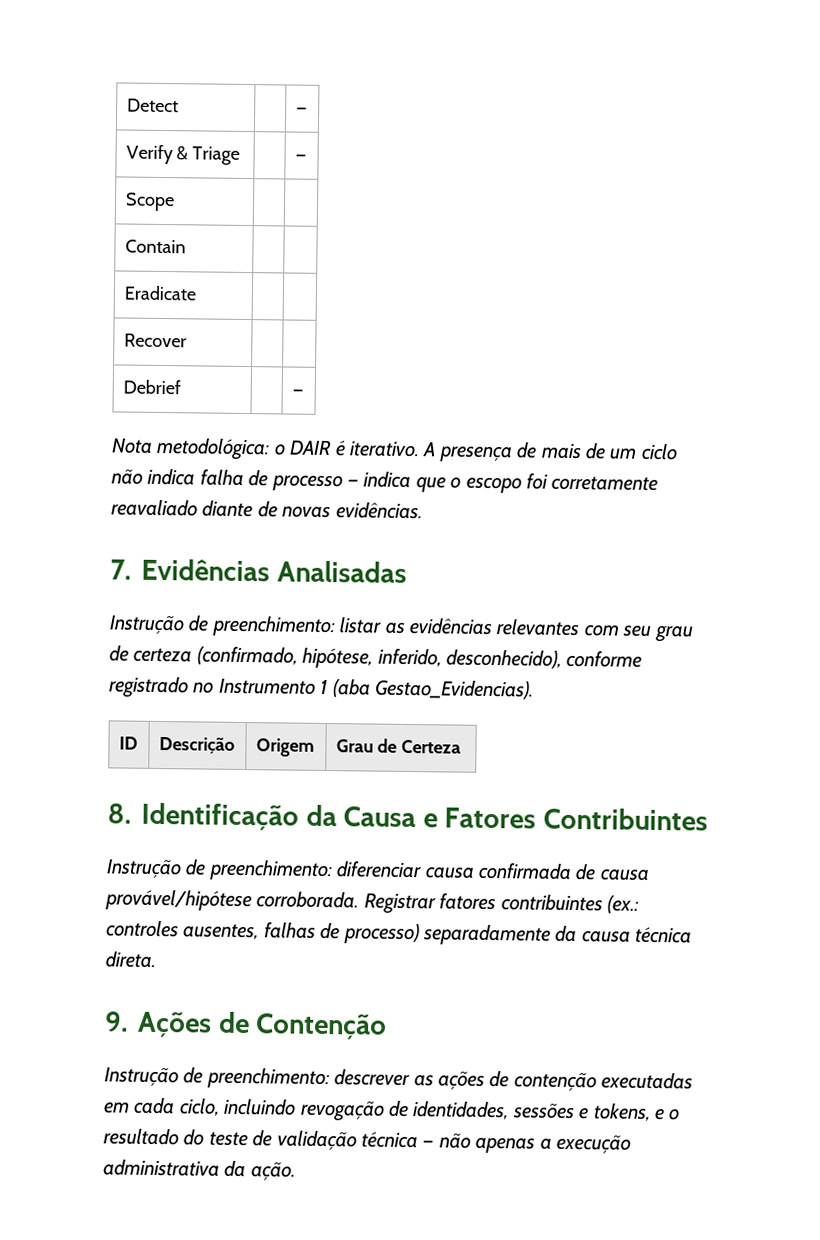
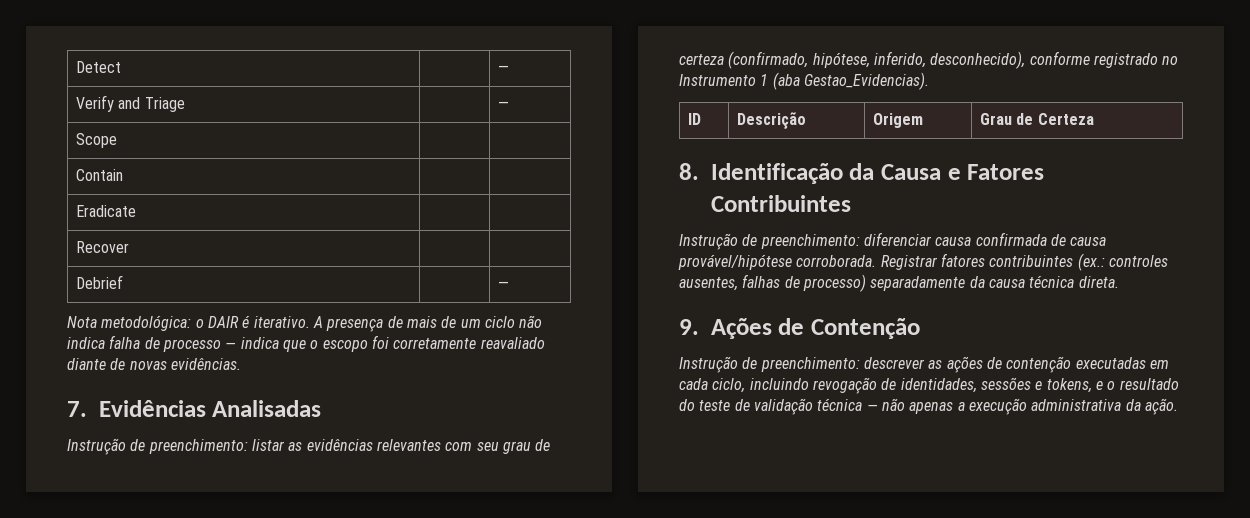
[176,146,189,161] & -> [118,97,141,109] and

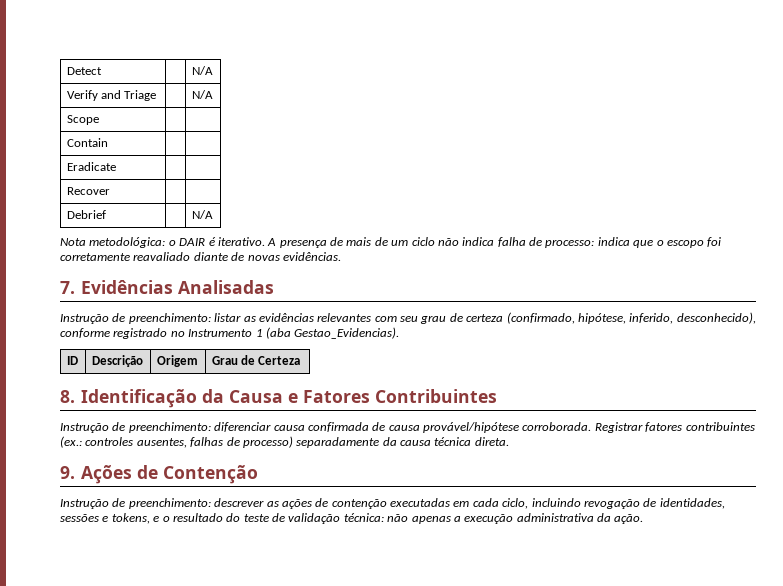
[497,65,509,73] — -> [191,66,213,75] N/A
[497,101,509,109] — -> [191,90,213,99] N/A
[497,281,509,289] — -> [191,210,213,219] N/A
[162,339,237,352] processo — -> [545,239,595,248] processo:
[817,398,878,411] técnica — -> [343,513,384,522] técnica:

